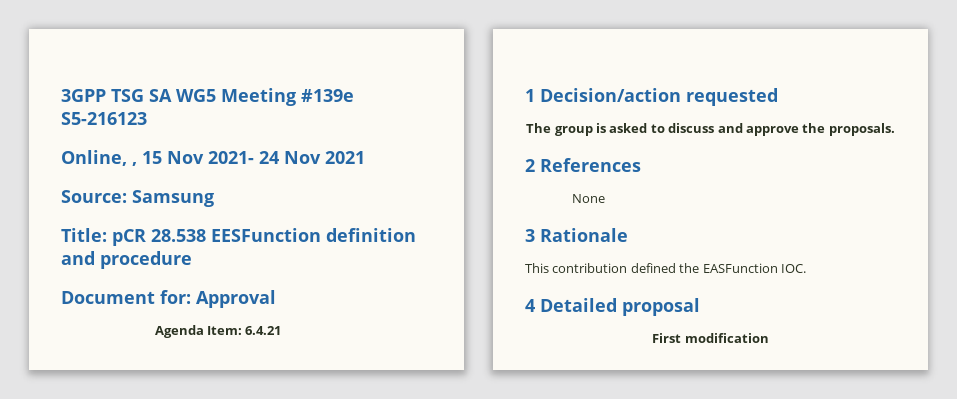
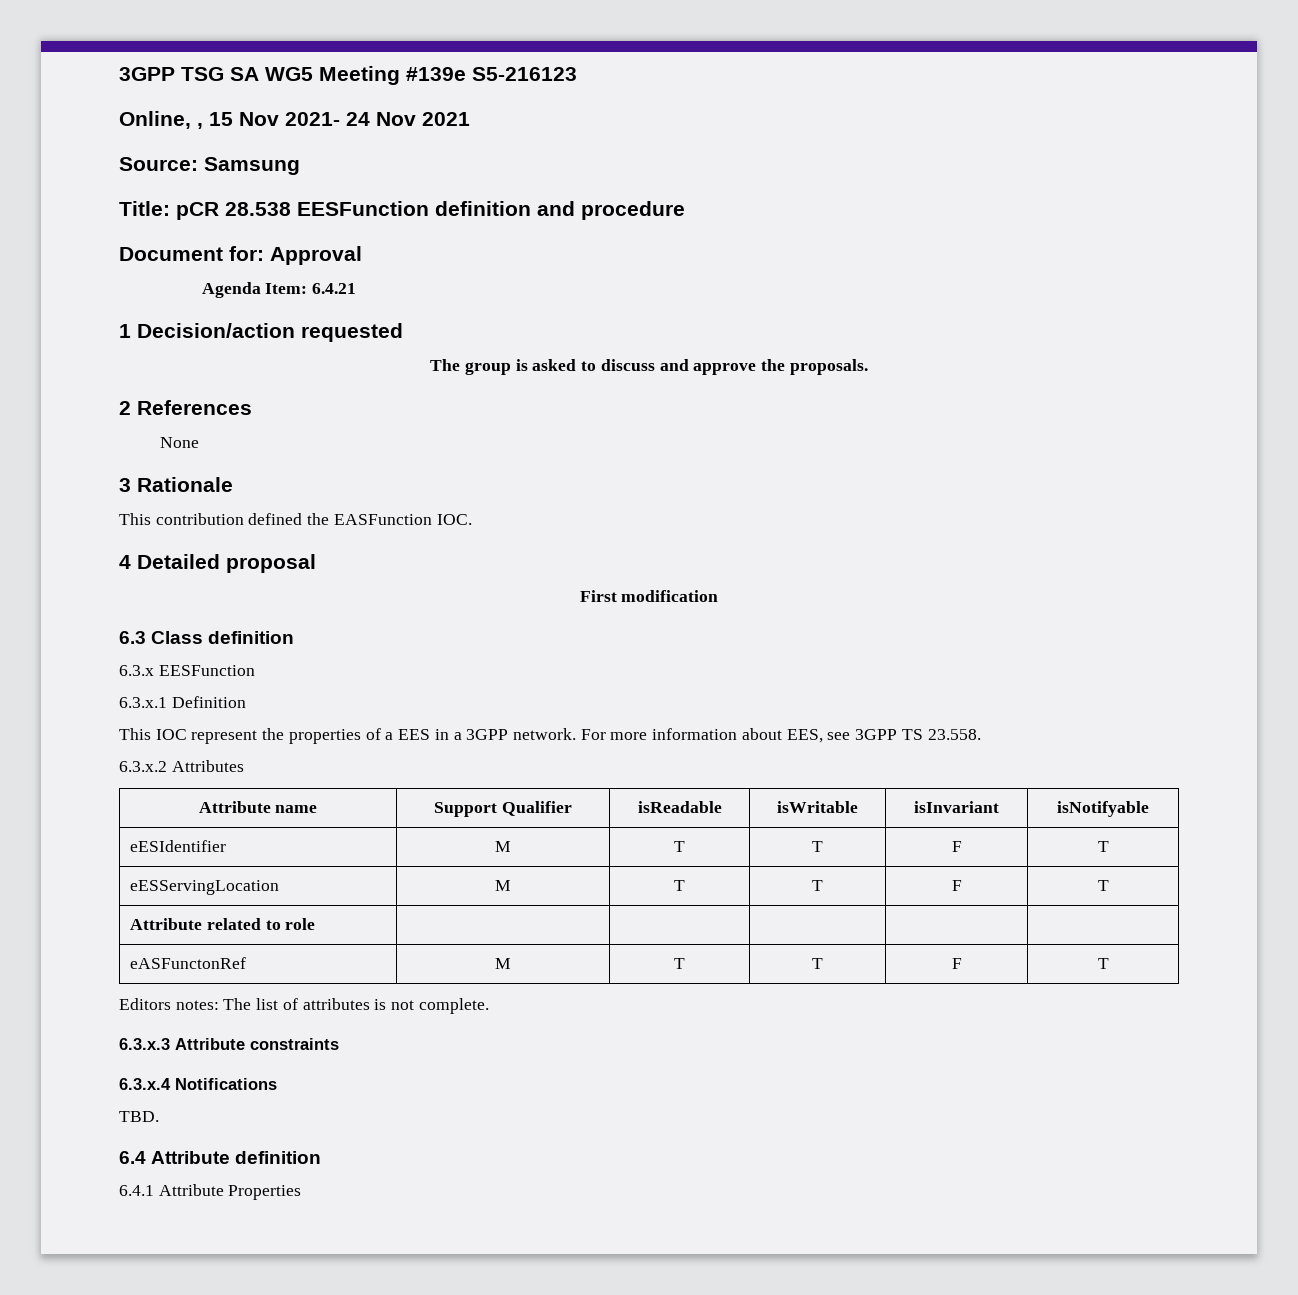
(769, 338) none -> [119,631,295,644] [119,665,255,676] [119,696,246,708] [119,728,981,744] [119,760,244,772] [198,801,318,813] [434,801,572,817] [637,801,722,813] [777,801,858,813] [914,801,999,813] [1057,801,1149,817] [130,840,227,852] [495,841,511,852] [674,841,685,852] [812,841,823,852] [951,841,962,852] [1097,841,1109,852] [130,880,280,895] [495,880,511,891] [674,880,685,891] [812,880,823,891] [951,880,962,891] [1097,880,1109,891] [130,918,316,930] [130,957,247,969] [495,958,511,969] [674,958,685,969] [812,958,823,969] [951,958,962,969] [1097,958,1109,969] [119,998,489,1014] [119,1038,339,1050] [119,1078,277,1090] [119,1111,159,1122] [119,1151,322,1164] [119,1184,302,1200] // 6.3 Class definition // 6.3.x EESFunction // 6.3.x.1 Definition // This IOC represent the properties of a EES in a 3GPP network. For more information about EES, see 3GPP TS 23.558. // 6.3.x.2 Attributes // Attribute name | Support Qualifier | isReadable | isWritable | isInvariant | isNotifyable // eESIdentifier | M | T | T | F | T // eESServingLocation | M | T | T | F | T // Attribute related to role | | | | | // eASFunctonRef | M | T | T | F | T // Editors notes: The list of attributes is not complete. // 6.3.x.3 Attribute constraints // 6.3.x.4 Notifications // TBD. // 6.4 Attribute definition // 6.4.1 Attribute Properties

